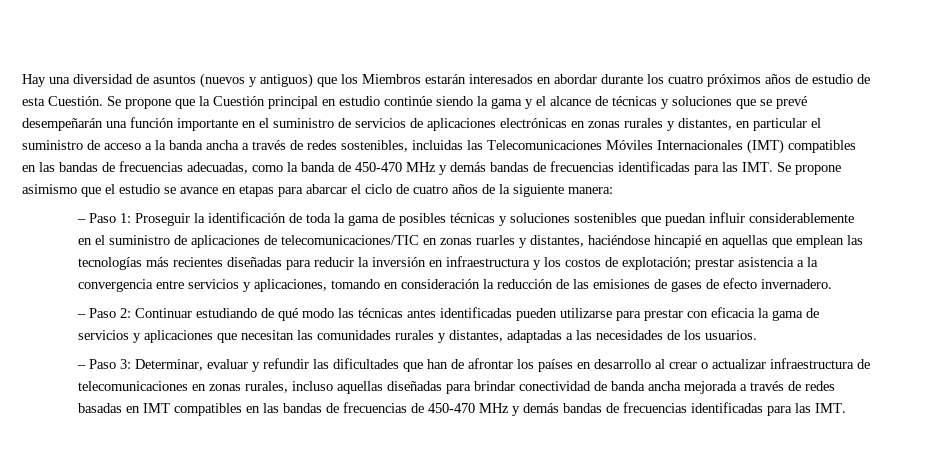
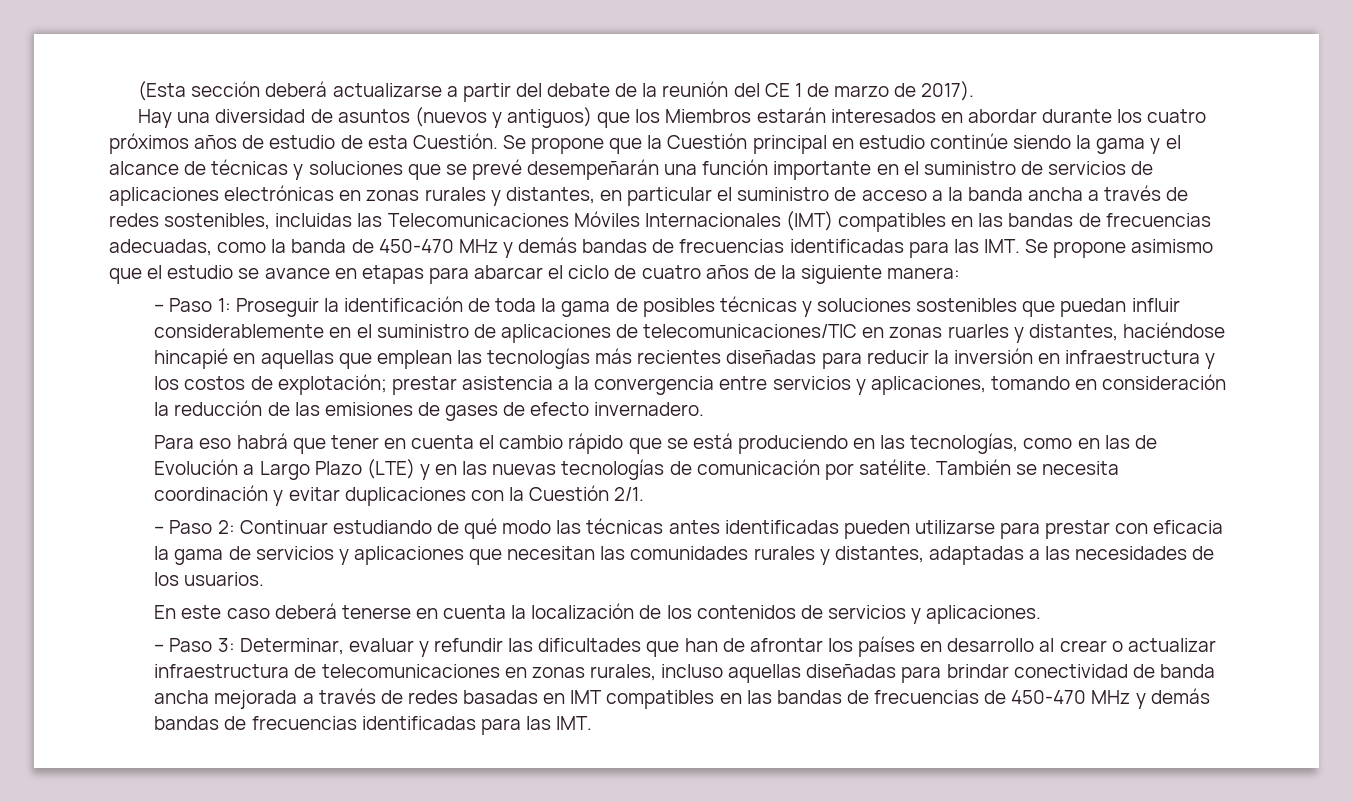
(22, 80) none -> [138,81,975,102] (Esta sección deberá actualizarse a partir del debate de la reunión del CE 1 de marzo de 2017). //
(833, 284) none -> [154,433,1157,454] [154,459,1120,480] [154,485,645,506] // Para eso habrá que tener en cuenta el cambio rápido que se está produciendo en las tecnologías, como en las de Evolución a Largo Plazo (LTE) y en las nuevas tecnologías de comunicación por satélite. También se necesita coordinación y evitar duplicaciones con la Cuestión 2/1.
(758, 335) none -> [154,603,1042,624] // En este caso deberá tenerse en cuenta la localización de los contenidos de servicios y aplicaciones.

